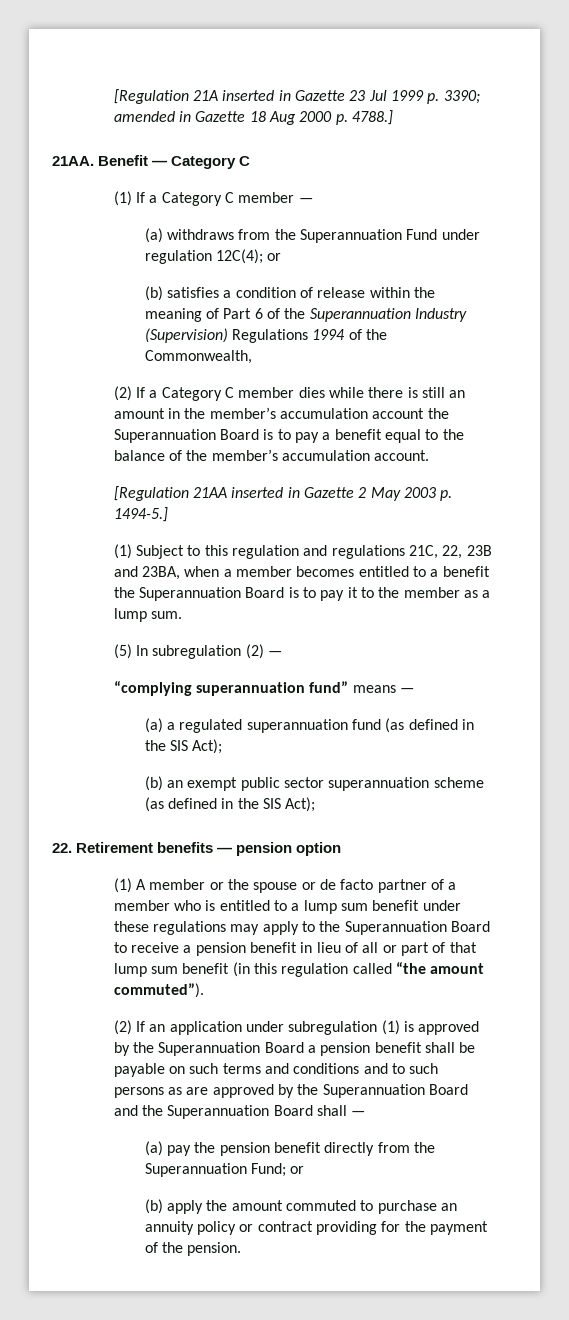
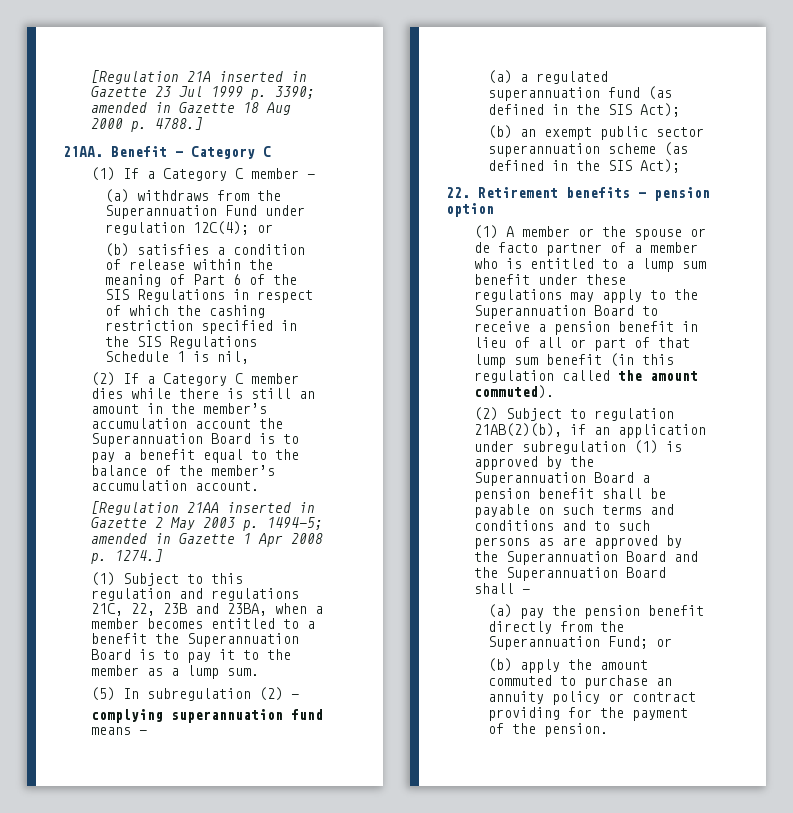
[309,308,467,322] [144,328,387,343] [144,350,252,364] Superannuation Industry (Supervision) Regulations 1994 of the Commonwealth, -> [104,289,313,303] [104,305,265,318] [104,320,297,334] [104,336,257,349] [104,351,249,364] SIS Regulations in respect of which the cashing restriction specified in the SIS Regulations Schedule 1 is nil,
[113,507,168,522] 1494-5.] -> [266,517,323,530] [90,533,323,547] [90,549,163,564] 1494-5; amended in Gazette 1 Apr 2008 p. 1274.]
[113,681,349,696] “complying superannuation fund” -> [90,709,323,723] complying superannuation fund
[396,962,485,974] [113,983,204,998] [113,1020,146,1035] “the amount commuted”). // (2) If -> [617,370,698,381] [473,385,554,399] [473,407,674,421] [473,423,586,437] the amount commuted). // (2) Subject to regulation 21AB(2)(b), if

